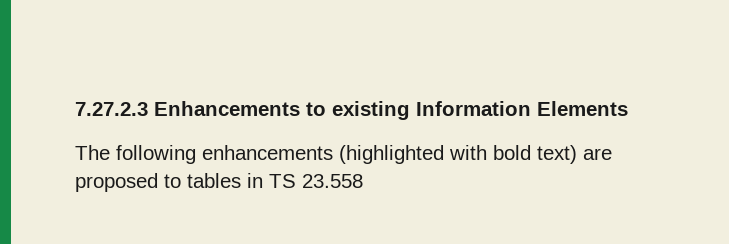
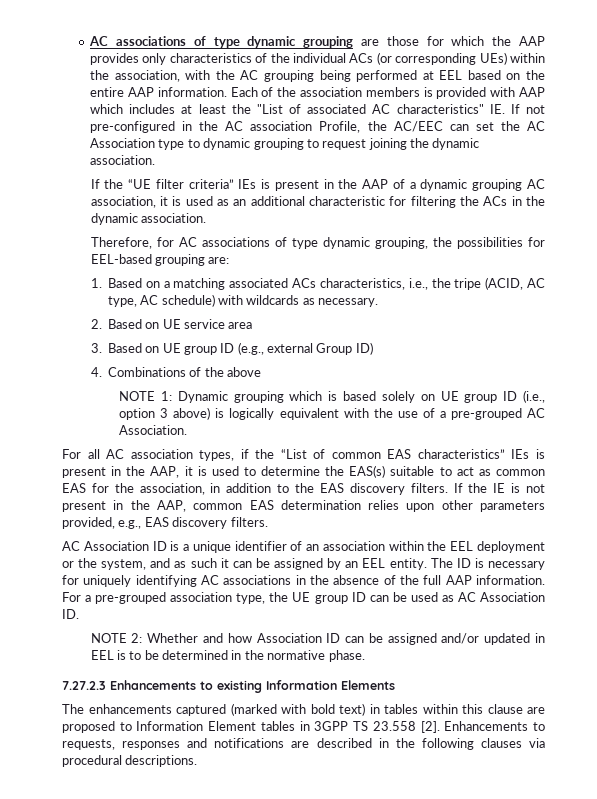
(75, 109) none -> [89,36,545,48] [90,52,545,65] [90,70,546,82] [90,87,545,99] [90,104,545,114] [90,121,545,133] [90,138,480,150] [90,155,156,165] [90,179,545,191] [90,196,545,208] [90,213,206,225] [90,237,545,249] [90,254,230,266] [90,277,545,290] [107,294,379,307] [90,319,253,329] [90,342,373,355] [90,367,261,377] [119,390,545,403] [119,407,545,420] [119,425,188,435] [62,449,546,461] [62,465,545,478] [62,483,545,495] [62,500,545,512] [62,517,268,529] [62,541,545,553] [62,558,546,570] [62,575,545,587] [62,592,545,604] [62,609,79,619] [90,633,545,645] [90,650,365,662] AC associations of type dynamic grouping are those for which the AAP provides only characteristics of the individual ACs (or corresponding UEs) within the association, with the AC grouping being performed at EEL based on the entire AAP information. Each of the association members is provided with AAP which includes at least the "List of associated AC characteristics" IE. If not pre-configured in the AC association Profile, the AC/EEC can set the AC Association type to dynamic grouping to request joining the dynamic association. // If the “UE filter criteria” IEs is present in the AAP of a dynamic grouping AC association, it is used as an additional characteristic for filtering the ACs in the dynamic association. // Therefore, for AC associations of type dynamic grouping, the possibilities for EEL-based grouping are: // 1. Based on a matching associated ACs characteristics, i.e., the tripe (ACID, AC type, AC schedule) with wildcards as necessary. // 2. Based on UE service area // 3. Based on UE group ID (e.g., external Group ID) // 4. Combinations of the above // NOTE 1: Dynamic grouping which is based solely on UE group ID (i.e., option 3 above) is logically equivalent with the use of a pre-grouped AC Association. // For all AC association types, if the “List of common EAS characteristics” IEs is present in the AAP, it is used to determine the EAS(s) suitable to act as common EAS for the association, in addition to the EAS discovery filters. If the IE is not present in the AAP, common EAS determination relies upon other parameters provided, e.g., EAS discovery filters. // AC Association ID is a unique identifier of an association within the EEL deployment or the system, and as such it can be assigned by an EEL entity. The ID is necessary for uniquely identifying AC associations in the absence of the full AAP information. For a pre-grouped association type, the UE group ID can be used as AC Association ID. // NOTE 2: Whether and how Association ID can be assigned and/or updated in EEL is to be determined in the normative phase. //
[116,145,577,164] following enhancements (highlighted with bold text) -> [88,703,523,716] enhancements captured (marked with bold text) in tables within this clause
(181, 181) none -> [136,721,257,731] Information Element
(263, 180) none -> [314,721,349,731] 3GPP
(363, 181) none -> [420,721,545,733] [62,738,546,750] [62,755,198,767] [2]. Enhancements to requests, responses and notifications are described in the following clauses via procedural descriptions.

